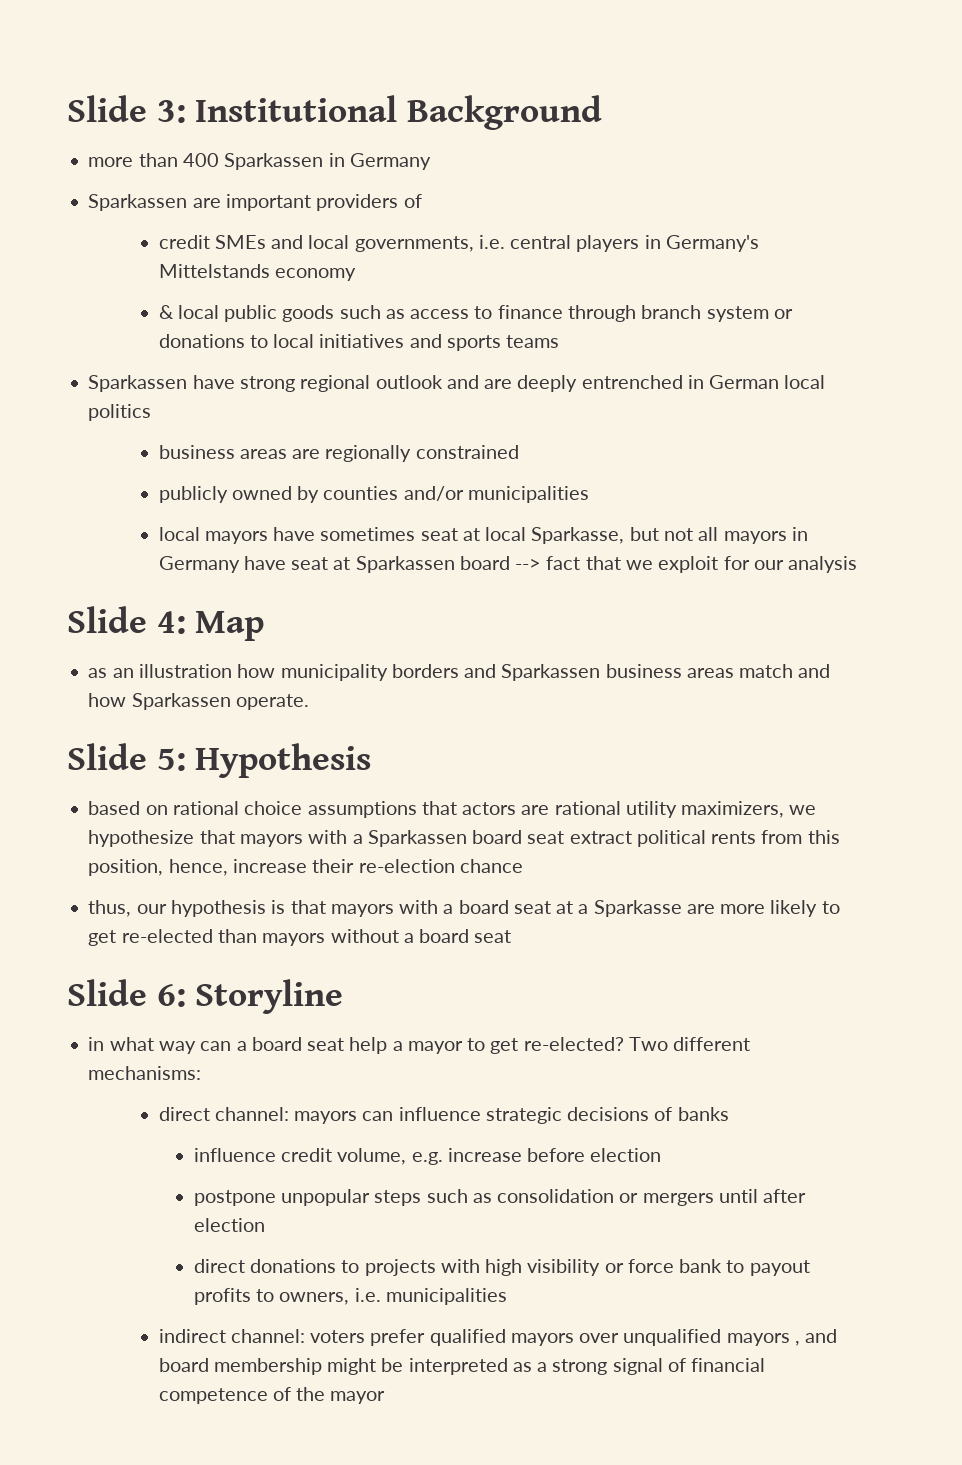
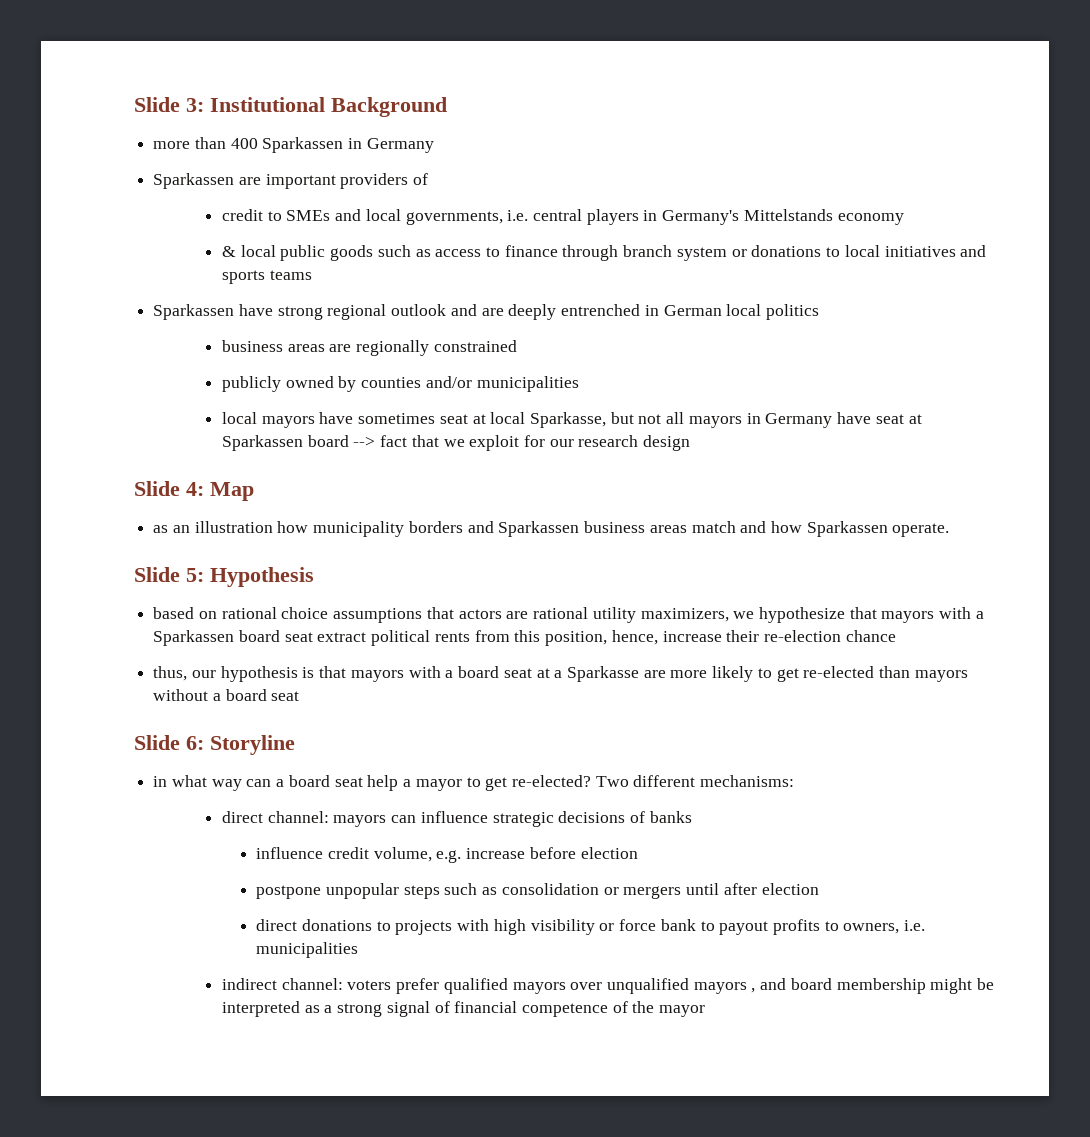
(210, 242) none -> [267,211,282,221] to
[788,556,858,573] analysis -> [578,435,691,451] research design

